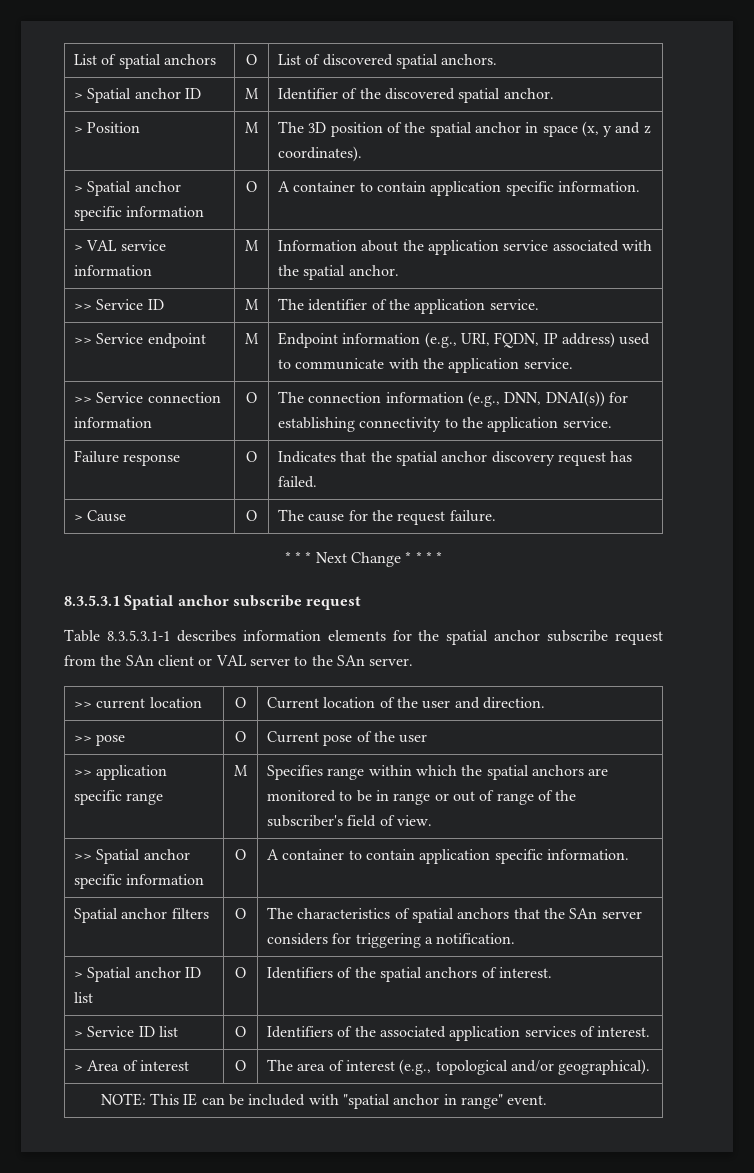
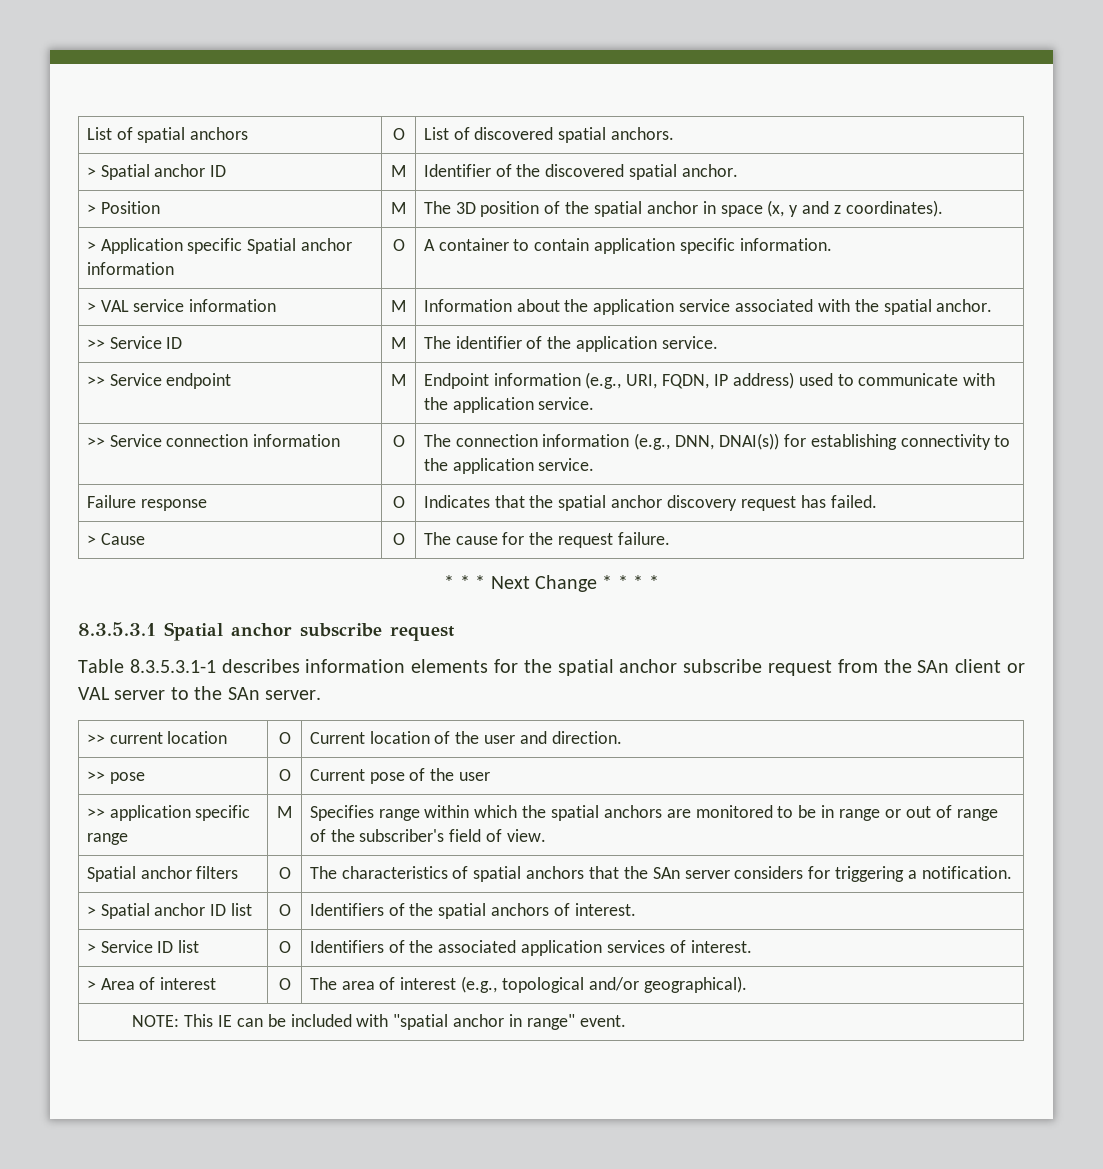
[87,181,181,196] [73,206,122,221] Spatial anchor specific -> [100,238,353,254] Application specific Spatial anchor
[73,849,190,864] [73,874,205,889] [235,849,246,860] [266,849,629,864] // >> Spatial anchor specific information | O | A container to contain application specific information. -> (547, 835) none

